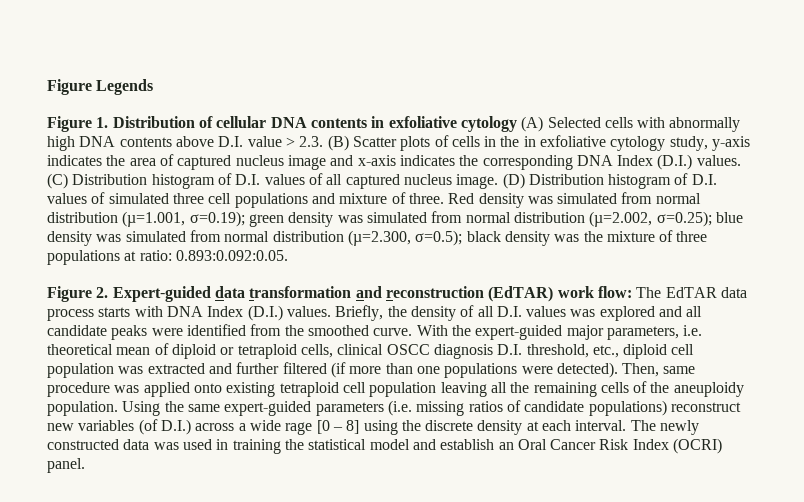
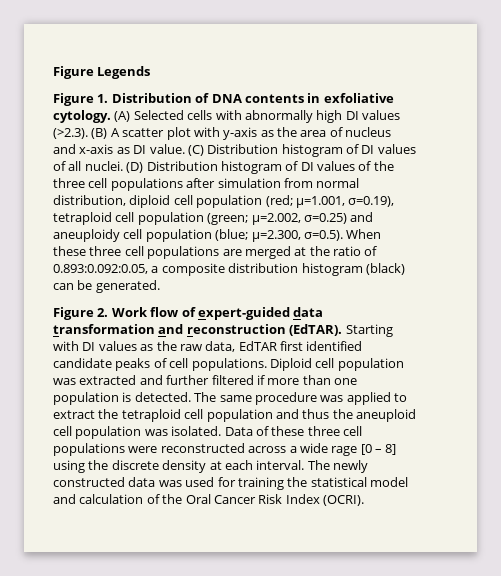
[216,116,267,128] cellular -> (210, 98) none
[460,116,517,132] cytology -> [53,110,111,123] cytology.
[79,135,751,151] [47,154,741,170] DNA contents above D.I. value > 2.3. (B) Scatter plots of cells in the in exfoliative cytology study, y-axis indicates the area of captured nucleus image and x-axis indicates the corresponding DNA Index (D.I.) values. -> [345,110,400,120] [53,127,392,140] [53,144,185,154] DI values (>2.3). (B) A scatter plot with y-axis as the area of nucleus and x-axis as DI value.
[235,174,261,185] D.I. -> [361,145,375,154] DI
[345,174,499,189] captured nucleus image. -> [84,161,123,171] nuclei.
[691,174,717,185] [47,192,701,208] [47,211,743,227] [47,230,708,246] [47,250,288,265] [47,286,747,302] [47,305,703,321] [47,324,703,340] [47,343,668,359] D.I. values of simulated three cell populations and mixture of three. Red density was simulated from normal distribution (µ=1.001, σ=0.19); green density was simulated from normal distribution (µ=2.002, σ=0.25); blue density was simulated from normal distribution (µ=2.300, σ=0.5); black density was the mixture of three populations at ratio: 0.893:0.092:0.05. // Figure 2. Expert-guided data transformation and reconstruction (EdTAR) work flow: The EdTAR data process starts with DNA Index (D.I.) values. Briefly, the density of all D.I. values was explored and all candidate peaks were identified from the smoothed curve. With the expert-guided major parameters, i.e. theoretical mean of diploid or tetraploid cells, clinical OSCC diagnosis D.I. threshold, etc., diploid -> [300,161,394,171] [53,178,360,191] [53,195,395,208] [53,212,374,225] [53,229,382,242] [53,246,378,259] [53,263,405,276] [53,280,160,293] [53,307,324,320] [53,324,393,337] [53,341,363,352] [53,358,312,371] DI values of the three cell populations after simulation from normal distribution, diploid cell population (red; µ=1.001, σ=0.19), tetraploid cell population (green; µ=2.002, σ=0.25) and aneuploidy cell population (blue; µ=2.300, σ=0.5). When these three cell populations are merged at the ratio of 0.893:0.092:0.05, a composite distribution histogram (black) can be generated. // Figure 2. Work flow of expert-guided data transformation and reconstruction (EdTAR). Starting with DI values as the raw data, EdTAR first identified candidate peaks of cell populations. Diploid
[330,362,346,378] (if -> [256,375,265,385] if
[444,362,696,378] [47,381,744,397] [47,400,741,416] [47,419,191,435] populations were detected). Then, same procedure was applied onto existing tetraploid cell population leaving all the remaining cells of the aneuploidy population. Using the same expert-guided parameters (i.e. missing ratios of candidate populations) reconstruct new variables (of D.I.) -> [53,392,407,405] [53,409,416,422] [53,426,362,439] [53,443,245,456] population is detected. The same procedure was applied to extract the tetraploid cell population and thus the aneuploid cell population was isolated. Data of these three cell populations were reconstructed
[216,439,229,450] in -> [217,477,236,487] for
[440,439,514,450] establish an -> [79,494,183,504] calculation of the
[673,438,723,454] [47,458,85,473] (OCRI) panel. -> [323,495,364,506] (OCRI).

